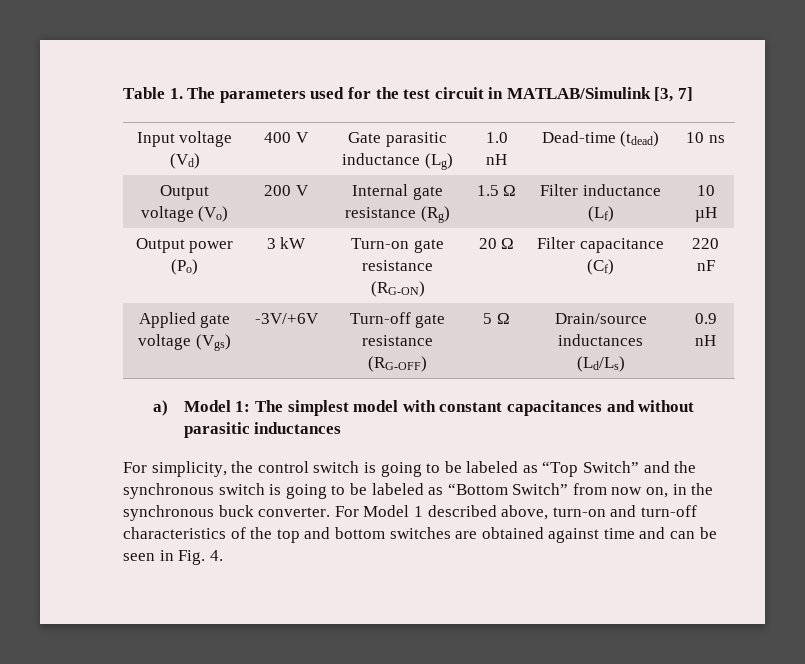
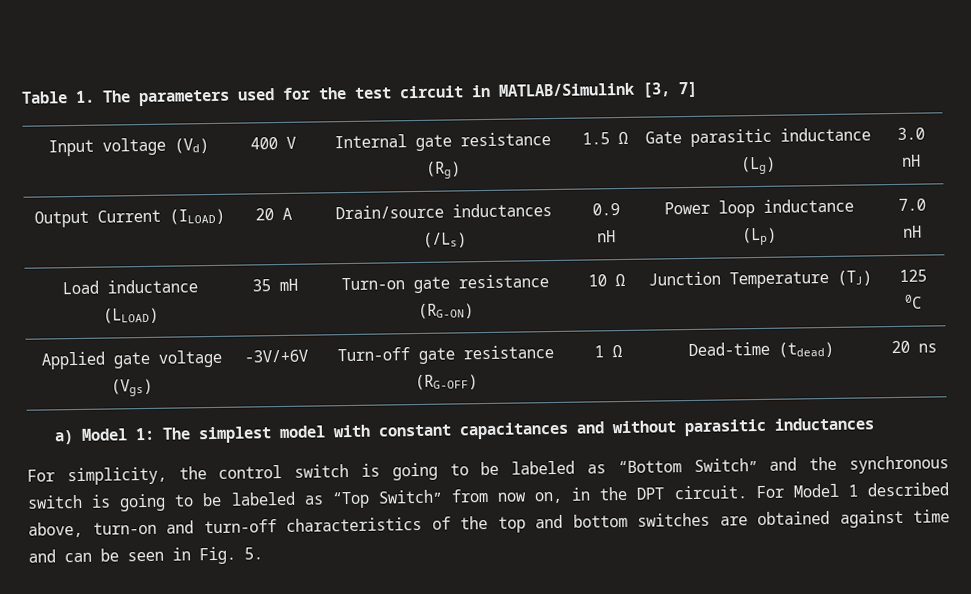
[348,132,447,147] [342,153,453,170] [485,132,508,143] [486,154,507,165] [541,131,660,147] [686,132,725,143] [160,185,209,200] [140,206,229,222] [264,185,309,196] | Gate parasitic inductance (Lg) | 1.0 nH | Dead-time (tdead) | 10 ns // Output voltage (Vo) | 200 V -> (296, 142) none
[540,184,661,196] [587,206,614,222] [696,185,715,196] [694,207,717,222] [135,238,234,253] [171,259,198,275] [266,237,307,249] Filter inductance (Lf) | 10 µH // Output power (Po) | 3 kW -> [644,127,871,147] [740,156,776,175] [896,127,925,140] [901,154,921,167] [33,208,225,228] [255,207,292,221] [335,203,552,220] [422,232,467,248] [591,203,620,216] [597,230,616,243] [663,198,854,218] [742,227,777,246] [897,198,926,211] [903,225,922,238] [61,279,198,295] [103,307,159,324] [251,278,298,292] Gate parasitic inductance (Lg) | 3.0 nH // Output Current (ILOAD) | 20 A | Drain/source inductances (/Ls) | 0.9 nH | Power loop inductance (Lp) | 7.0 nH // Load inductance (LLOAD) | 35 mH
[478,238,515,249] [537,237,664,253] [587,259,614,275] [692,238,719,249] [696,260,715,271] 20 Ω | Filter capacitance (Cf) | 220 nF -> [588,273,625,287] [647,270,872,289] [898,269,927,282] [905,294,922,309] 10 Ω | Junction Temperature (TJ) | 125 0C
[483,313,510,324] [554,313,647,324] [558,334,643,346] [576,356,625,372] [694,313,717,324] [695,335,716,346] 5 Ω | Drain/source inductances (Ld/Ls) | 0.9 nH -> [593,345,622,358] [687,341,834,358] [890,340,937,354] 1 Ω | Dead-time (tdead) | 20 ns
[542,461,579,477] “Top -> [617,460,682,474] “Bottom
[447,483,508,495] “Bottom -> [331,491,370,509] “Top
[123,505,331,521] synchronous buck converter. -> [636,485,747,500] DPT circuit.
[209,550,223,561] 4. -> [244,547,263,560] 5.

